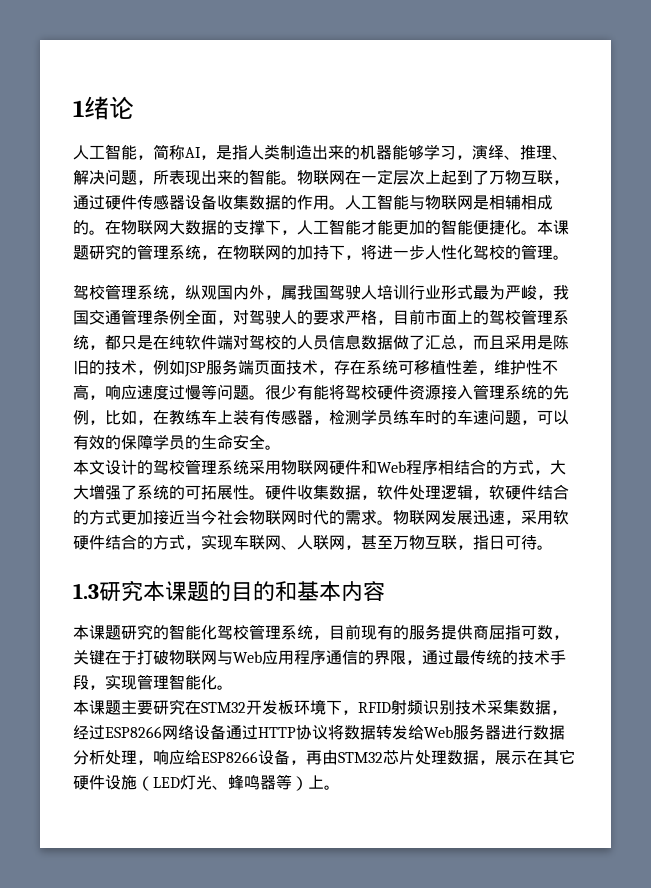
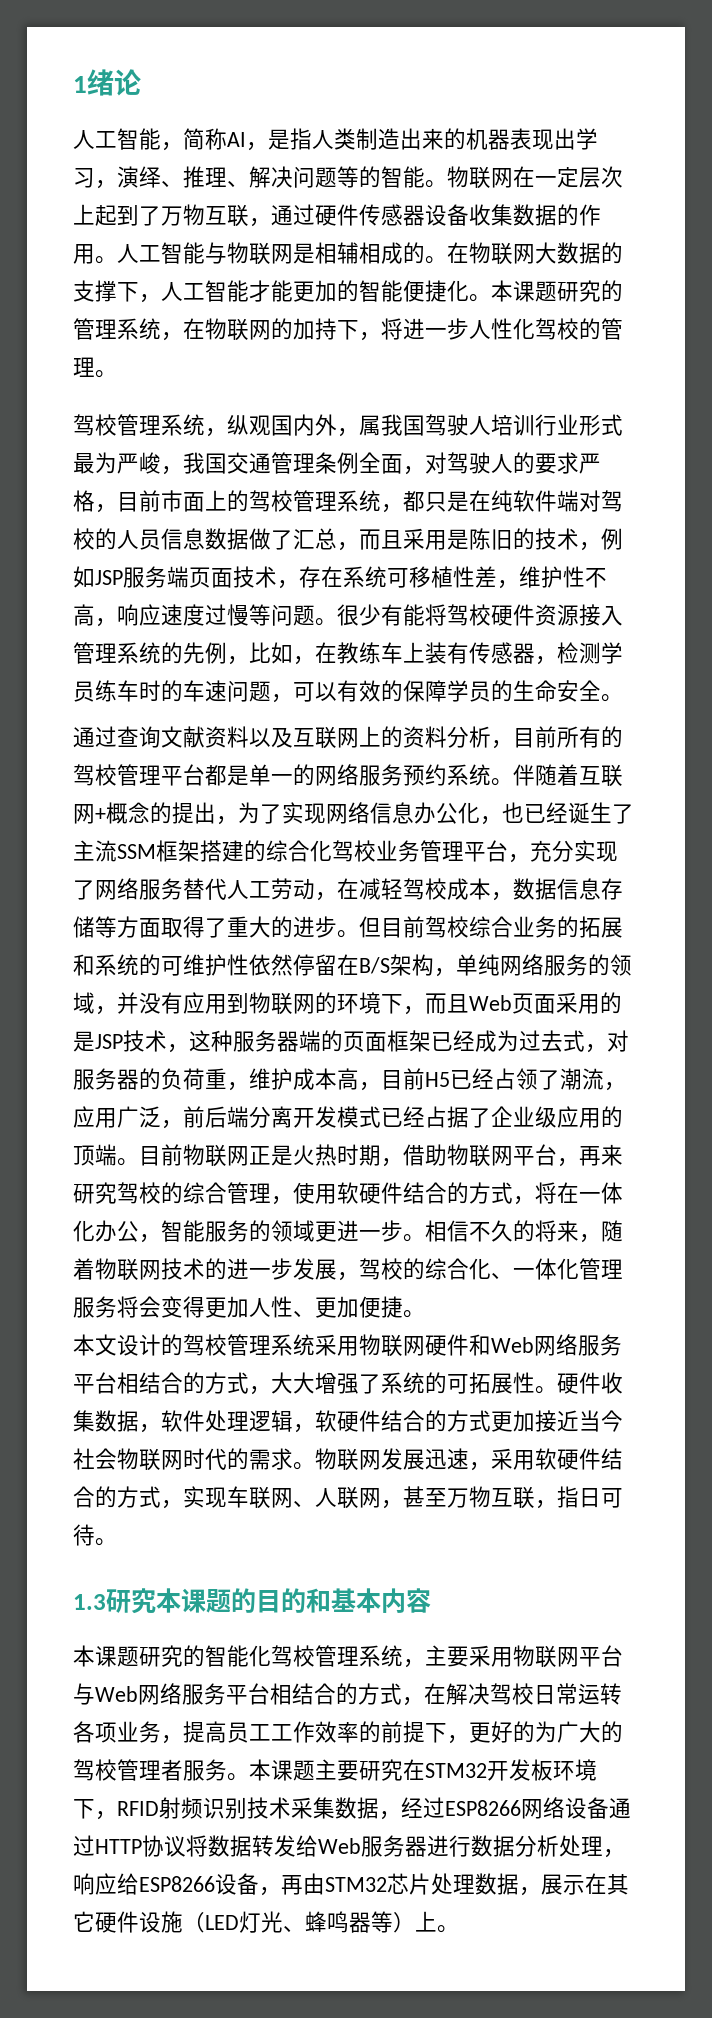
[392,145,424,160] 能够 -> [510,128,576,150] 表现出
[137,170,233,185] ，所表现出来 -> [337,166,359,188] 等
(281, 447) none -> [73,726,623,749] [73,764,623,787] [73,802,634,825] [73,840,618,863] [73,878,623,901] [73,916,623,938] [73,954,632,977] [73,992,622,1015] [73,1030,629,1053] [73,1068,626,1091] [73,1106,623,1129] [73,1144,623,1167] [73,1182,623,1205] [73,1220,623,1243] [73,1258,623,1281] [73,1296,425,1318] // 通过查询文献资料以及互联网上的资料分析，目前所有的驾校管理平台都是单一的网络服务预约系统。伴随着互联网+概念的提出，为了实现网络信息办公化，也已经诞生了主流SSM框架搭建的综合化驾校业务管理平台，充分实现了网络服务替代人工劳动，在减轻驾校成本，数据信息存储等方面取得了重大的进步。但目前驾校综合业务的拓展和系统的可维护性依然停留在B/S架构，单纯网络服务的领域，并没有应用到物联网的环境下，而且Web页面采用的是JSP技术，这种服务器端的页面框架已经成为过去式，对服务器的负荷重，维护成本高，目前H5已经占领了潮流，应用广泛，前后端分离开发模式已经占据了企业级应用的顶端。目前物联网正是火热时期，借助物联网平台，再来研究驾校的综合管理，使用软硬件结合的方式，将在一体化办公，智能服务的领域更进一步。相信不久的将来，随着物联网技术的进一步发展，驾校的综合化、一体化管理服务将会变得更加人性、更加便捷。
[406,460,438,475] 程序 -> [534,1334,622,1356] [73,1372,117,1394] 网络服务平台
[329,624,569,640] [73,650,566,665] [73,674,233,690] 目前现有的服务提供商屈指可数，关键在于打破物联网与Web应用程序通信的界限，通过最传统的技术手段，实现管理智能化。 // -> [425,1645,623,1668] [73,1683,622,1706] [73,1721,623,1744] [73,1759,249,1781] 主要采用物联网平台与Web网络服务平台相结合的方式，在解决驾校日常运转各项业务，提高员工工作效率的前提下，更好的为广大的驾校管理者服务。

